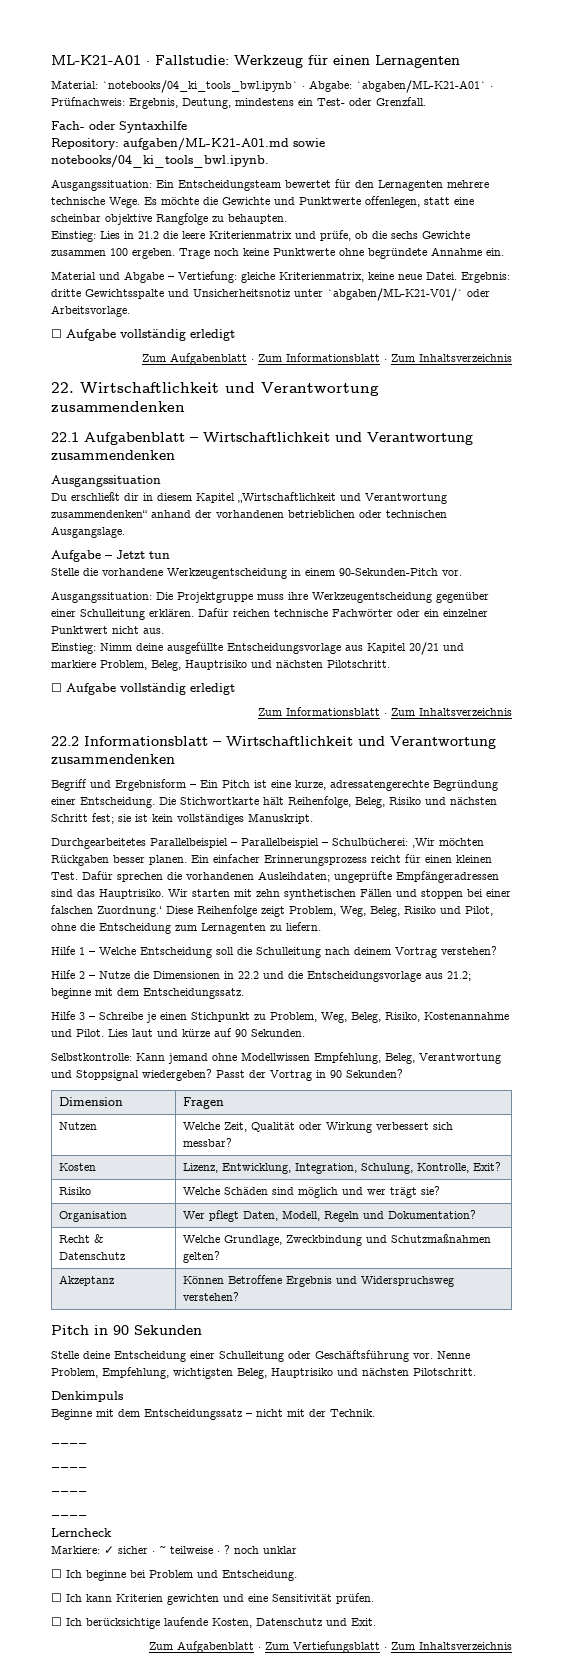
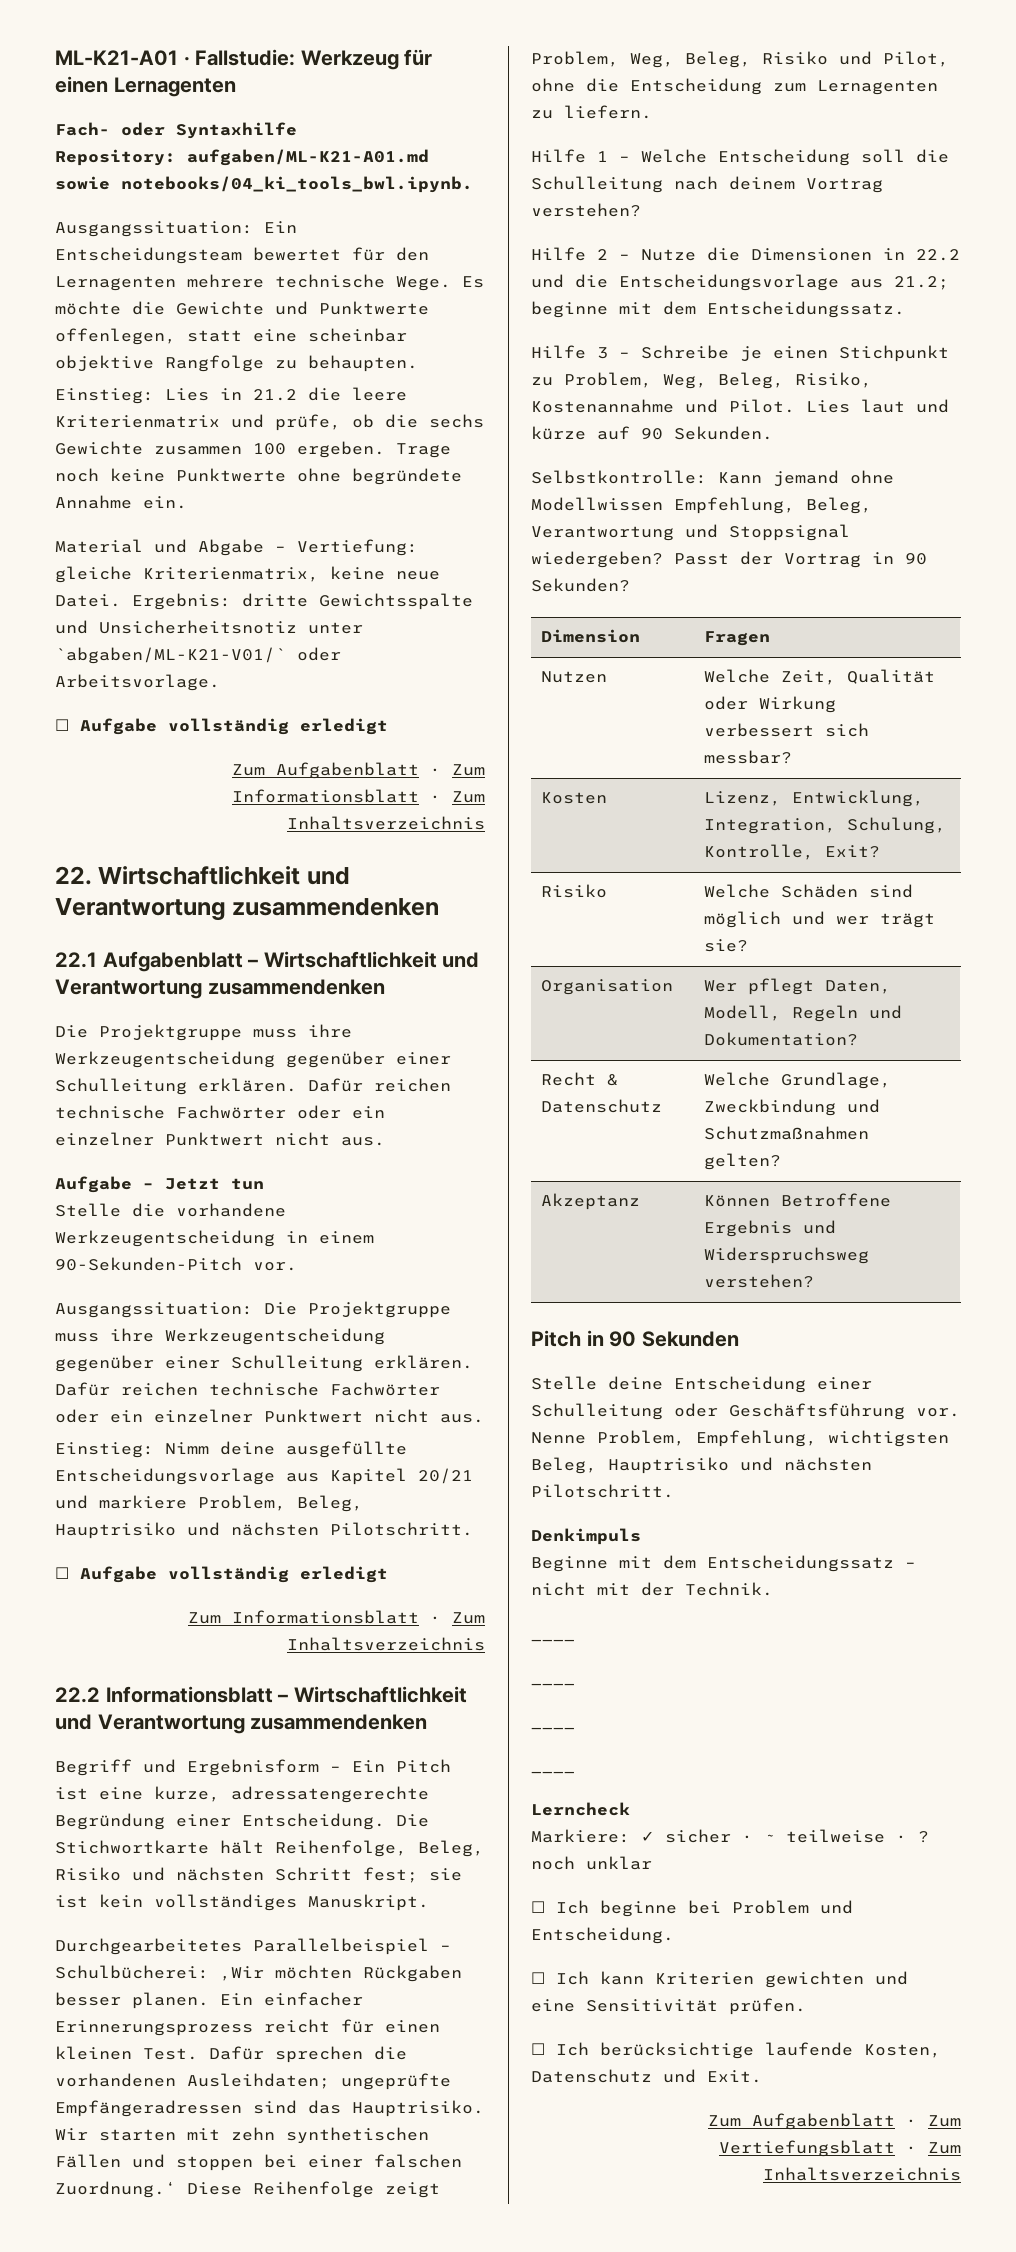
[51,80,493,93] [51,97,426,109] // Material: `notebooks/04_ki_tools_bwl.ipynb` · Abgabe: `abgaben/ML-K21-A01` · Prüfnachweis: Ergebnis, Deutung, mindestens ein Test- oder Grenzfall. -> (236, 87) none
[51,475,161,487] [51,492,447,504] [51,510,447,518] [51,526,125,538] Ausgangssituation // Du erschließt dir in diesem Kapitel „Wirtschaftlichkeit und Verantwortung zusammendenken“ anhand der vorhandenen betrieblichen oder technischen Ausgangslage. -> [55,1024,352,1041] [55,1051,451,1068] [55,1078,451,1095] [55,1105,385,1119] [55,1132,385,1146] Die Projektgruppe muss ihre Werkzeugentscheidung gegenüber einer Schulleitung erklären. Dafür reichen technische Fachwörter oder ein einzelner Punktwert nicht aus.
[241,838,328,848] Parallelbeispiel – -> (451, 1948) none

